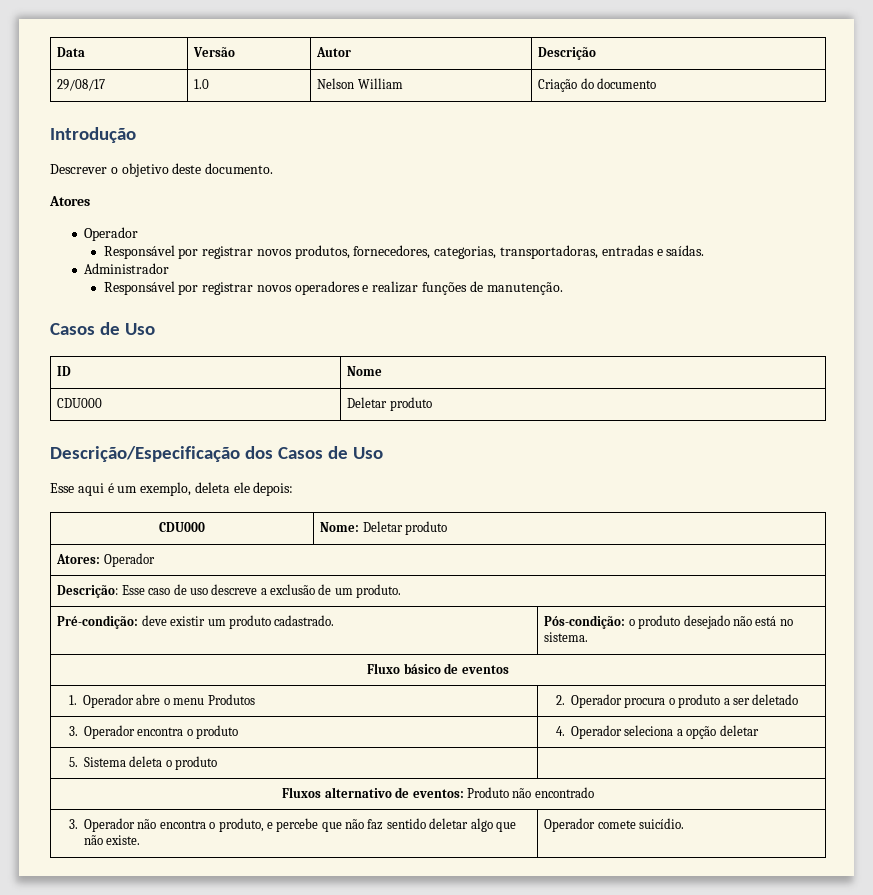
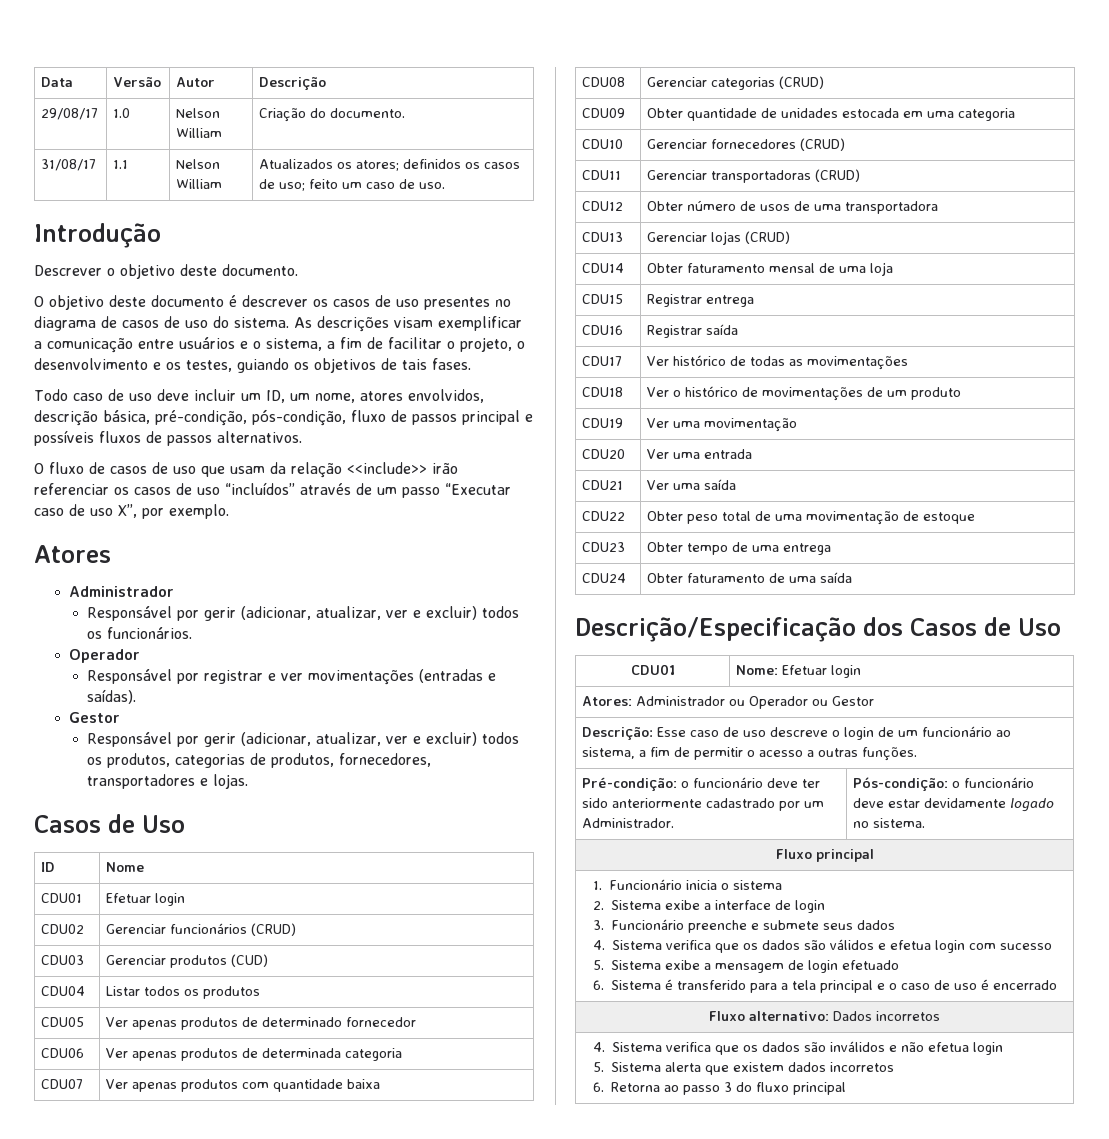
[597,78,657,89] documento -> [330,108,406,118] [41,159,97,171] [113,160,129,169] [176,159,221,169] [176,179,223,189] [259,159,521,171] [259,179,446,191] documento. // 31/08/17 | 1.1 | Nelson William | Atualizados os atores; definidos os casos de uso; feito um caso de uso.
[49,196,90,206] [84,227,139,241] [103,245,705,259] [84,263,170,274] [103,281,563,295] Atores // Operador // Responsável por registrar novos produtos, fornecedores, categorias, transportadoras, entradas e saídas. // Administrador // Responsável por registrar novos operadores e realizar funções de manutenção. -> [34,295,511,310] [34,316,522,332] [34,337,525,353] [34,358,471,373] [34,389,484,403] [34,409,533,426] [34,430,302,446] [34,462,458,478] [34,482,511,498] [34,504,229,519] [34,545,111,563] [69,586,175,597] [87,606,520,621] [87,627,193,639] [69,649,141,663] [87,669,497,685] [87,689,137,704] [69,712,121,723] [87,732,520,747] [87,753,432,768] [87,774,249,789] O objetivo deste documento é descrever os casos de uso presentes no diagrama de casos de uso do sistema. As descrições visam exemplificar a comunicação entre usuários e o sistema, a fim de facilitar o projeto, o desenvolvimento e os testes, guiando os objetivos de tais fases. // Todo caso de uso deve incluir um ID, um nome, atores envolvidos, descrição básica, pré-condição, pós-condição, fluxo de passos principal e possíveis fluxos de passos alternativos. // O fluxo de casos de uso que usam da relação <<include>> irão referenciar os casos de uso “incluídos” através de um passo “Executar caso de uso X”, por exemplo. // Atores // Administrador // Responsável por gerir (adicionar, atualizar, ver e excluir) todos os funcionários. // Operador // Responsável por registrar e ver movimentações (entradas e saídas). // Gestor // Responsável por gerir (adicionar, atualizar, ver e excluir) todos os produtos, categorias de produtos, fornecedores, transportadores e lojas.
[57,398,103,408] [347,397,432,411] CDU000 | Deletar produto -> [41,893,83,903] [106,893,186,906] [41,924,85,934] [106,923,297,936] [41,955,85,965] [106,954,269,968] [41,986,86,996] [106,986,261,999] [41,1017,85,1027] [106,1017,417,1030] [41,1048,85,1058] [106,1048,403,1061] [41,1079,84,1089] [106,1079,381,1092] [582,77,626,87] [647,76,825,90] [582,108,626,118] [647,108,1016,121] [582,139,624,149] [647,138,846,151] [582,170,622,180] [647,169,861,183] [582,201,624,211] [647,200,939,214] [582,232,624,242] [647,231,791,245] [582,263,625,273] [647,262,894,276] [582,294,624,304] [647,294,755,307] [582,325,624,335] [647,324,739,338] [582,356,623,366] [647,355,909,370] [582,387,624,397] [647,386,962,401] [582,418,624,428] [647,418,798,432] [582,449,626,459] [647,449,753,459] [582,480,624,490] [647,479,737,490] [582,511,626,521] [647,511,976,525] [582,542,626,552] [647,542,832,555] [582,573,627,583] [647,572,853,583] CDU01 | Efetuar login // CDU02 | Gerenciar funcionários (CRUD) // CDU03 | Gerenciar produtos (CUD) // CDU04 | Listar todos os produtos // CDU05 | Ver apenas produtos de determinado fornecedor // CDU06 | Ver apenas produtos de determinada categoria // CDU07 | Ver apenas produtos com quantidade baixa // CDU08 | Gerenciar categorias (CRUD) // CDU09 | Obter quantidade de unidades estocada em uma categoria // CDU10 | Gerenciar fornecedores (CRUD) // CDU11 | Gerenciar transportadoras (CRUD) // CDU12 | Obter número de usos de uma transportadora // CDU13 | Gerenciar lojas (CRUD) // CDU14 | Obter faturamento mensal de uma loja // CDU15 | Registrar entrega // CDU16 | Registrar saída // CDU17 | Ver histórico de todas as movimentações // CDU18 | Ver o histórico de movimentações de um produto // CDU19 | Ver uma movimentação // CDU20 | Ver uma entrada // CDU21 | Ver uma saída // CDU22 | Obter peso total de uma movimentação de estoque // CDU23 | Obter tempo de uma entrega // CDU24 | Obter faturamento de uma saída
[50,482,294,496] [159,522,205,532] // Esse aqui é um exemplo, deleta ele depois: // CDU000 -> [630,664,675,675] // CDU01
[362,521,448,535] Deletar produto -> [782,665,862,678] Efetuar login
[103,553,155,567] Operador -> [636,696,875,709] Administrador ou Operador ou Gestor
[260,584,402,598] [57,615,335,629] [544,615,793,629] [544,632,589,642] [367,663,509,674] [68,694,255,708] [555,694,799,708] [68,725,239,739] [555,725,759,739] [68,756,218,770] [282,787,594,798] [68,818,516,832] [84,835,141,845] [544,818,685,832] a exclusão de um produto. // Pré-condição: deve existir um produto cadastrado. | Pós-condição: o produto desejado não está no sistema. // Fluxo básico de eventos // 1. Operador abre o menu Produtos | 2. Operador procura o produto a ser deletado // 3. Operador encontra o produto | 4. Operador seleciona a opção deletar // 5. Sistema deleta o produto | // Fluxos alternativo de eventos: Produto não encontrado // 3. Operador não encontra o produto, e percebe que não faz sentido deletar algo que não existe. | Operador comete suicídio. -> [832,726,1012,740] [582,747,918,761] [582,777,821,791] [582,798,825,811] [582,818,675,828] [853,777,1035,791] [853,798,1055,812] [853,818,926,828] [775,849,874,862] [592,879,782,890] [592,900,825,913] [592,919,895,933] [592,939,1052,953] [592,960,899,973] [592,979,1057,993] [709,1011,940,1021] [592,1041,1003,1055] [592,1062,894,1075] [592,1082,846,1095] o login de um funcionário ao sistema, a fim de permitir o acesso a outras funções. // Pré-condição: o funcionário deve ter sido anteriormente cadastrado por um Administrador. | Pós-condição: o funcionário deve estar devidamente logado no sistema. // Fluxo principal // 1. Funcionário inicia o sistema // 2. Sistema exibe a interface de login // 3. Funcionário preenche e submete seus dados // 4. Sistema verifica que os dados são válidos e efetua login com sucesso // 5. Sistema exibe a mensagem de login efetuado // 6. Sistema é transferido para a tela principal e o caso de uso é encerrado // Fluxo alternativo: Dados incorretos // 4. Sistema verifica que os dados são inválidos e não efetua login // 5. Sistema alerta que existem dados incorretos // 6. Retorna ao passo 3 do fluxo principal

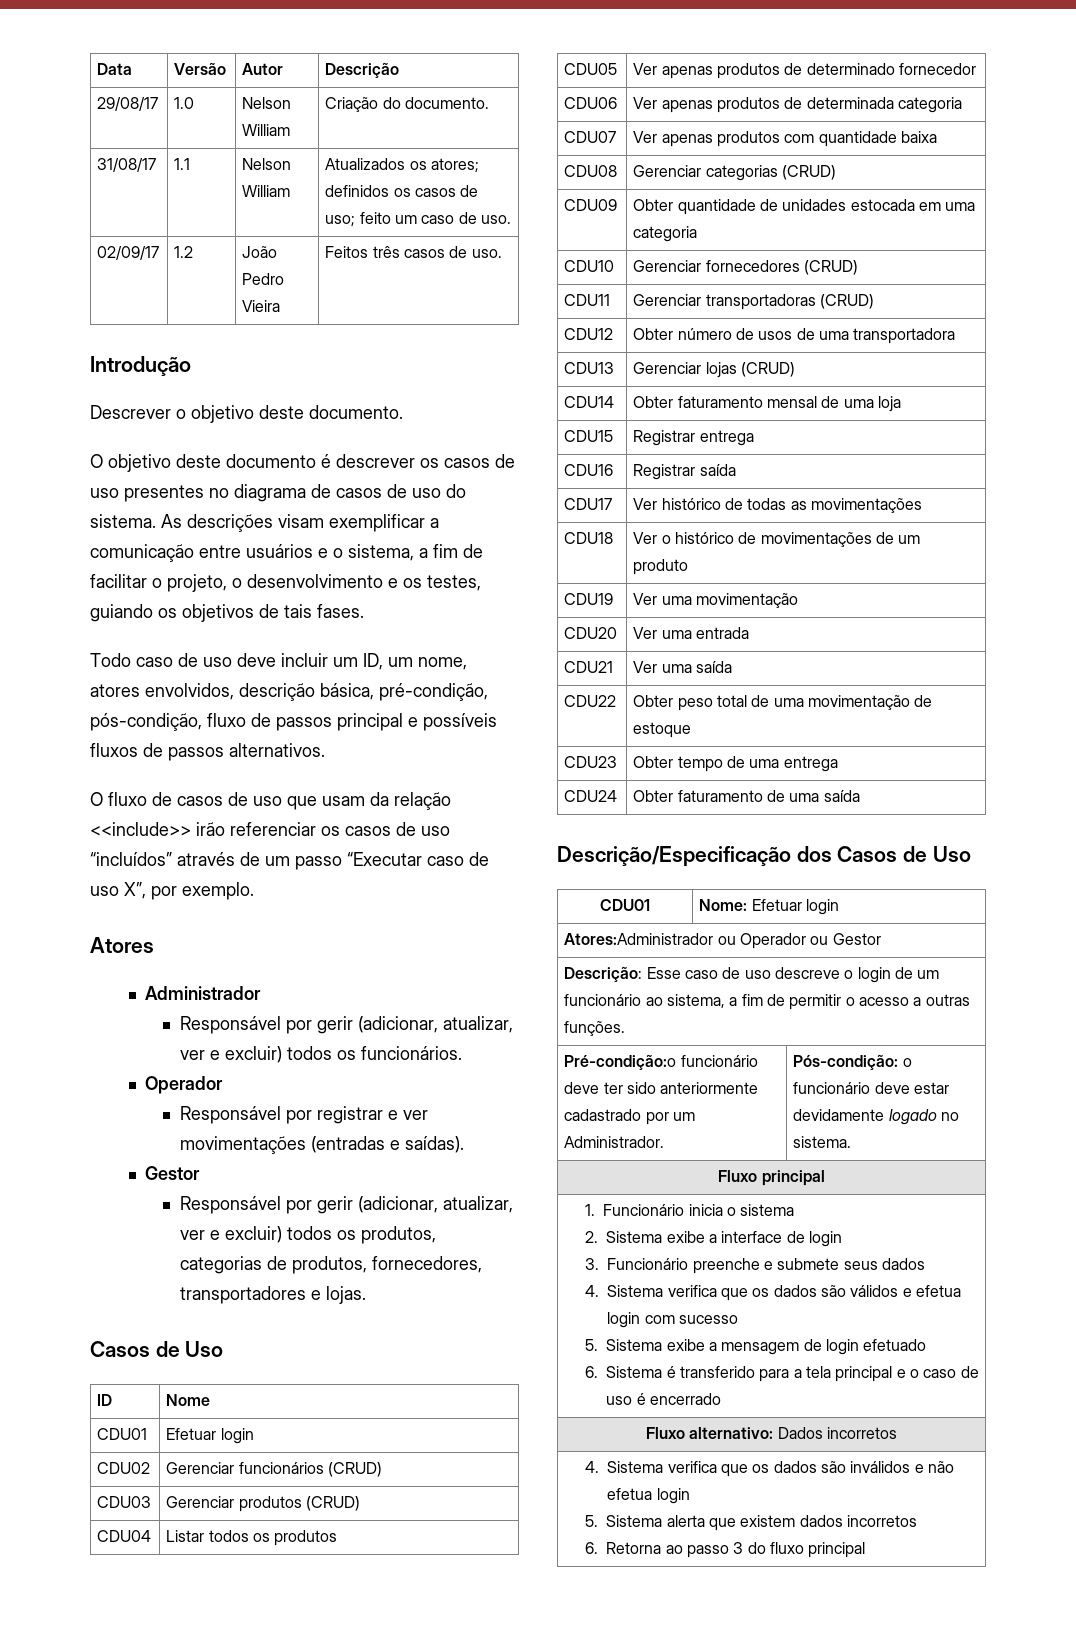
(446, 185) none -> [97,246,160,260] [174,246,194,258] [242,246,278,258] [242,273,285,285] [242,300,281,312] [325,246,502,258] // 02/09/17 | 1.2 | João Pedro Vieira | Feitos três casos de uso.
[231,954,269,967] (CUD) -> [306,1496,361,1511] (CRUD)
[582,696,726,706] Atores: Administrador -> [564,933,714,945] Atores:Administrador
[582,777,690,791] Pré-condição: o -> [564,1054,677,1070] Pré-condição:o

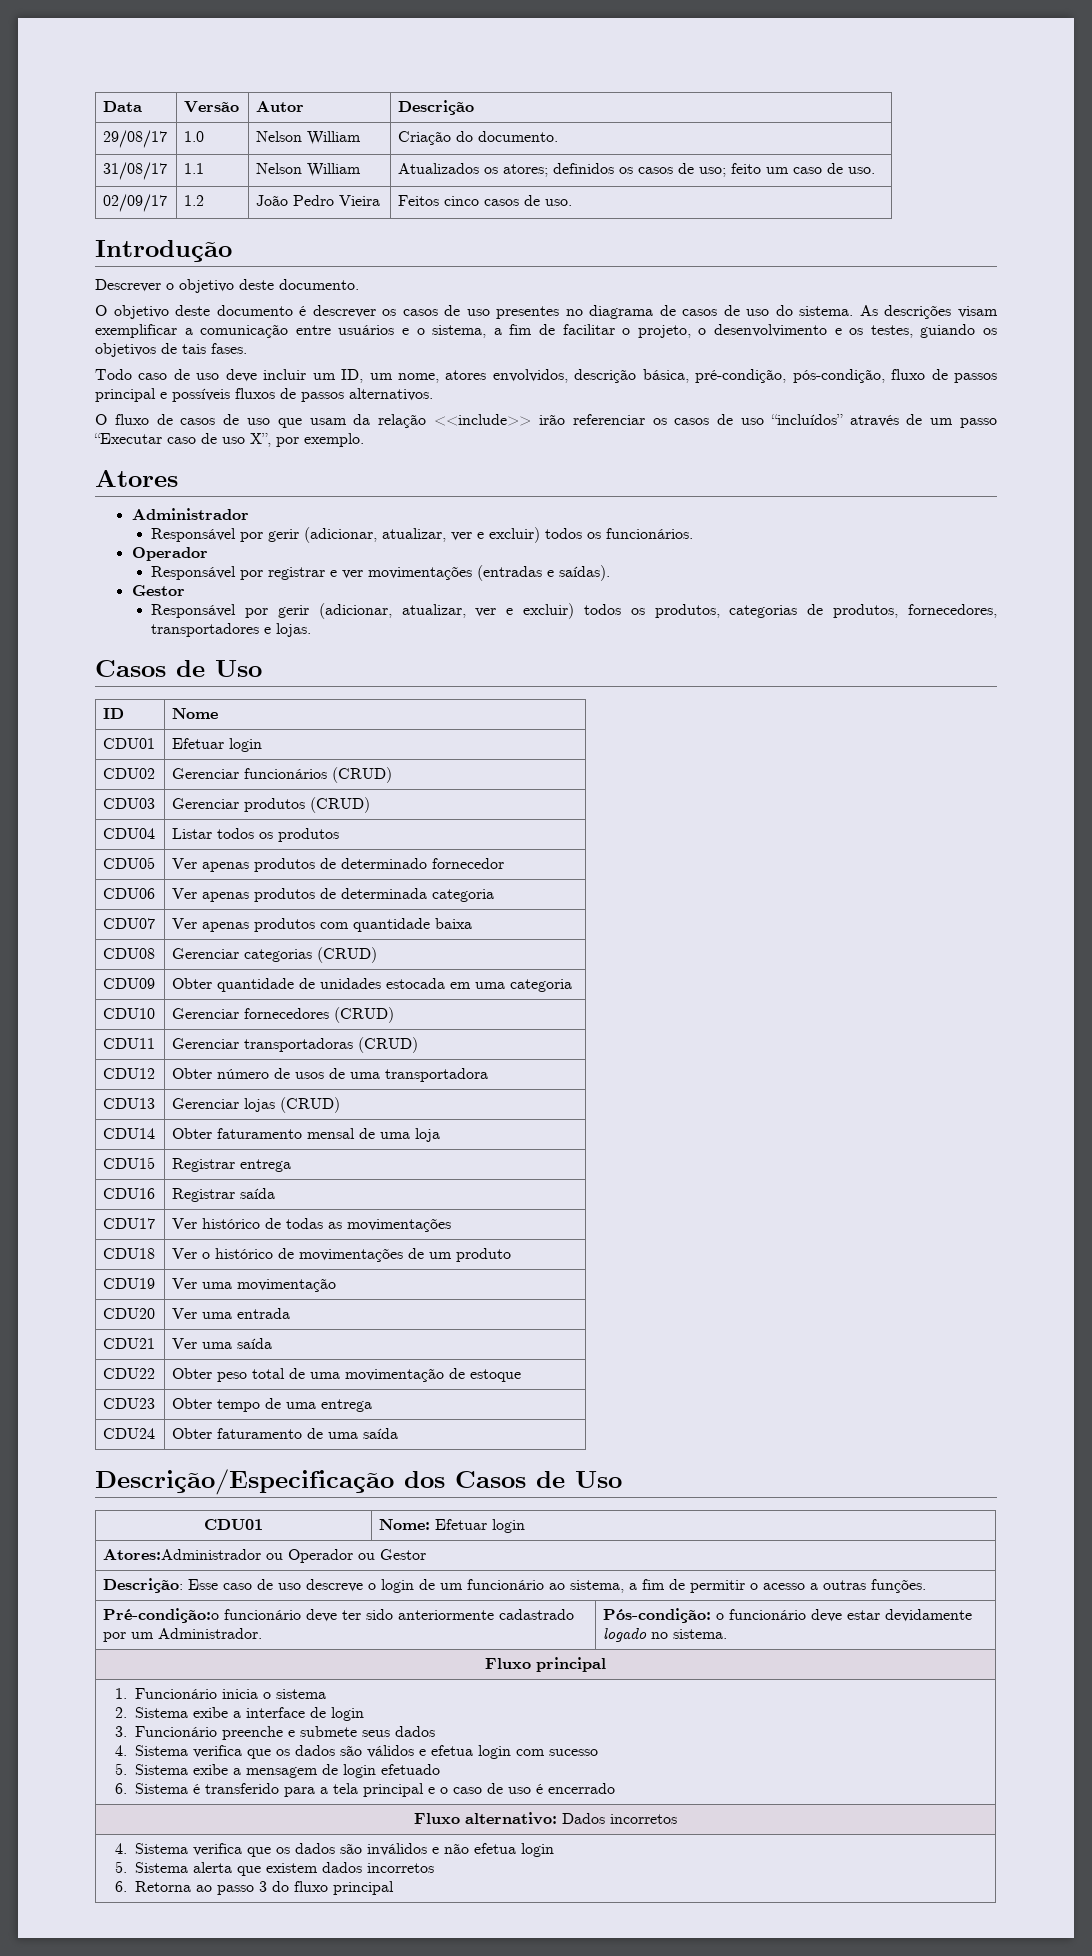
[372,246,400,258] três -> [444,196,480,206] cinco

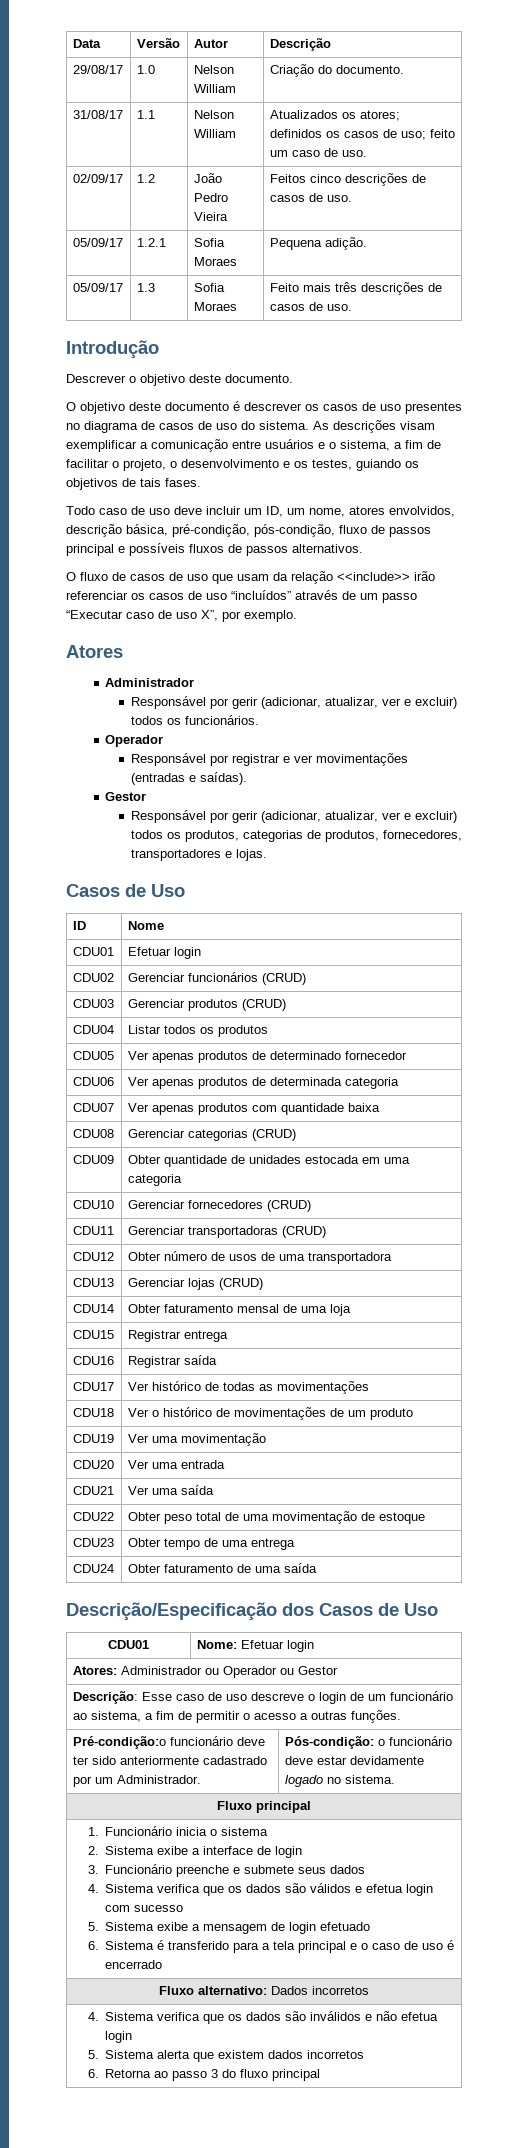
(480, 201) none -> [344,173,426,186] [269,193,352,202] [72,238,123,247] [136,238,166,247] [193,238,225,247] [193,257,237,266] [269,237,367,250] [72,283,123,292] [136,283,155,292] [193,283,225,292] [193,302,237,311] [269,282,442,295] descrições de casos de uso. // 05/09/17 | 1.2.1 | Sofia Moraes | Pequena adição. // 05/09/17 | 1.3 | Sofia Moraes | Feito mais três descrições de
[103,1549,262,1560] Atores:Administrador -> [72,1666,202,1675] Atores: Administrador

